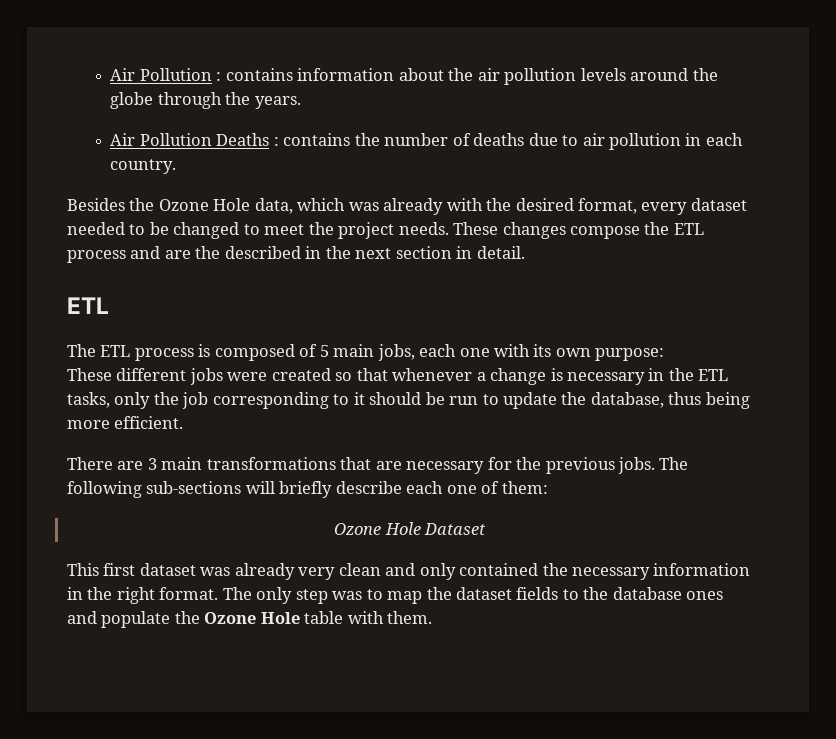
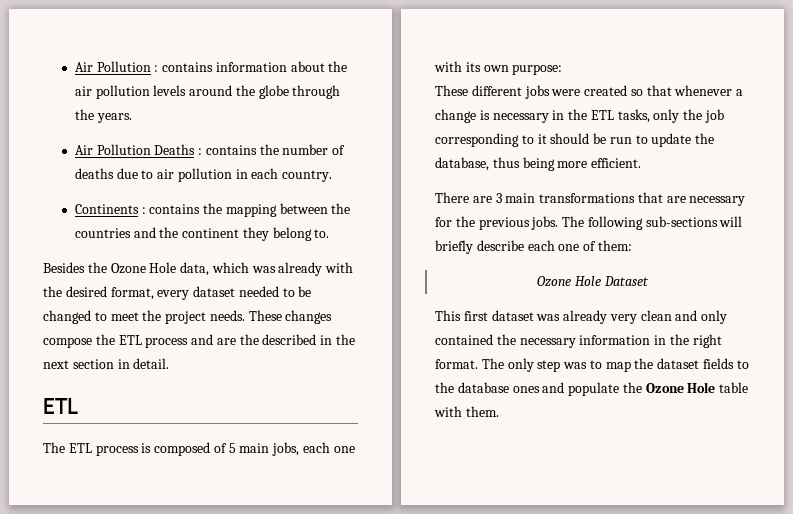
(177, 166) none -> [74,203,351,217] [74,227,330,241] // Continents : contains the mapping between the countries and the continent they belong to.

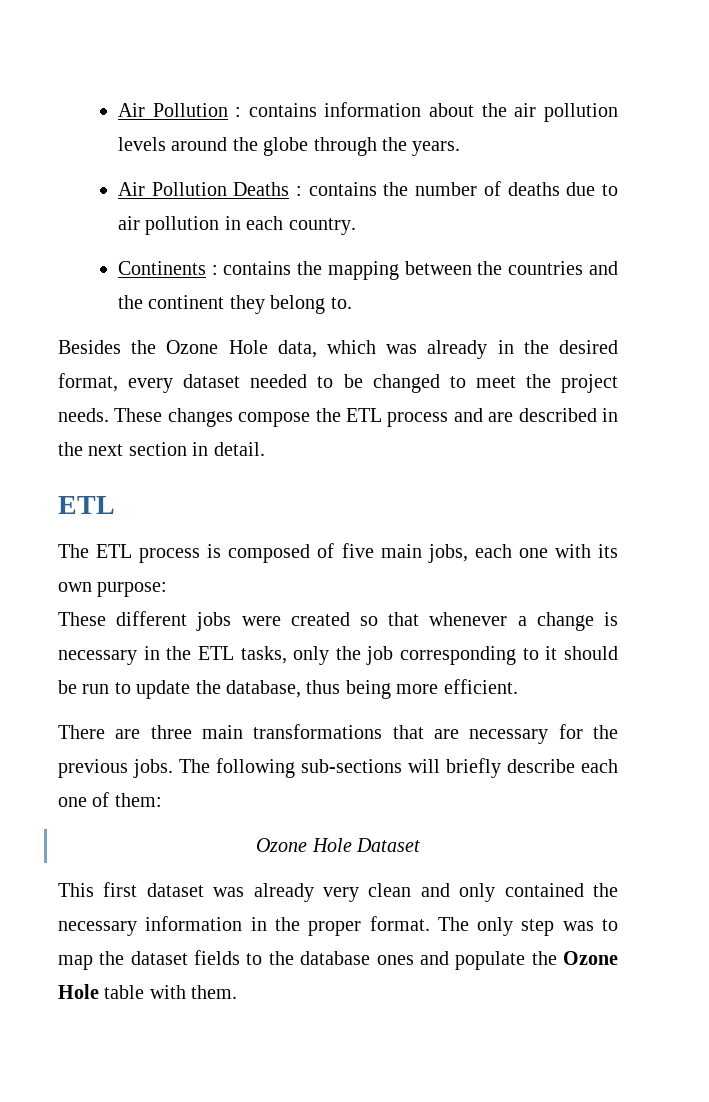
[325,262,354,273] with -> [497,340,514,354] in
[239,334,259,345] the -> (514, 417) none
[228,443,236,453] 5 -> [341,543,374,558] five
[495,193,502,203] 3 -> [150,725,192,739] three
[692,334,722,348] right -> [308,921,362,936] proper

